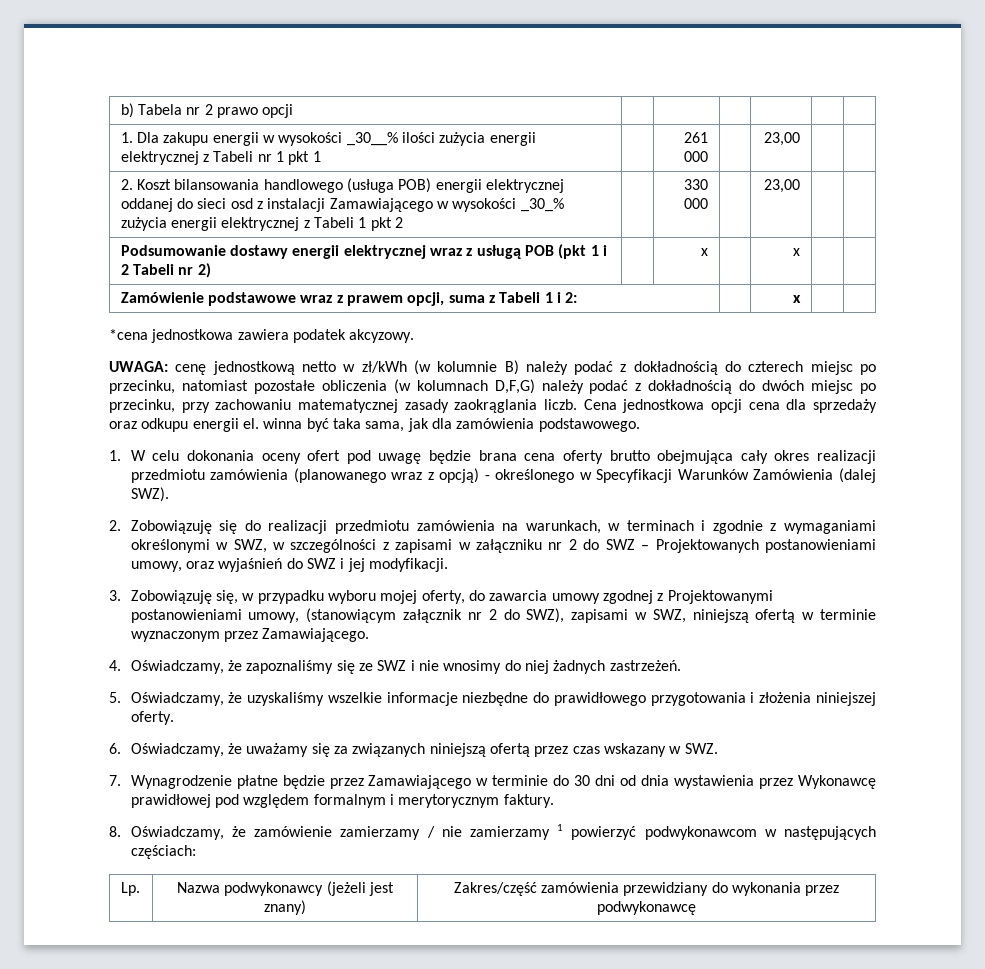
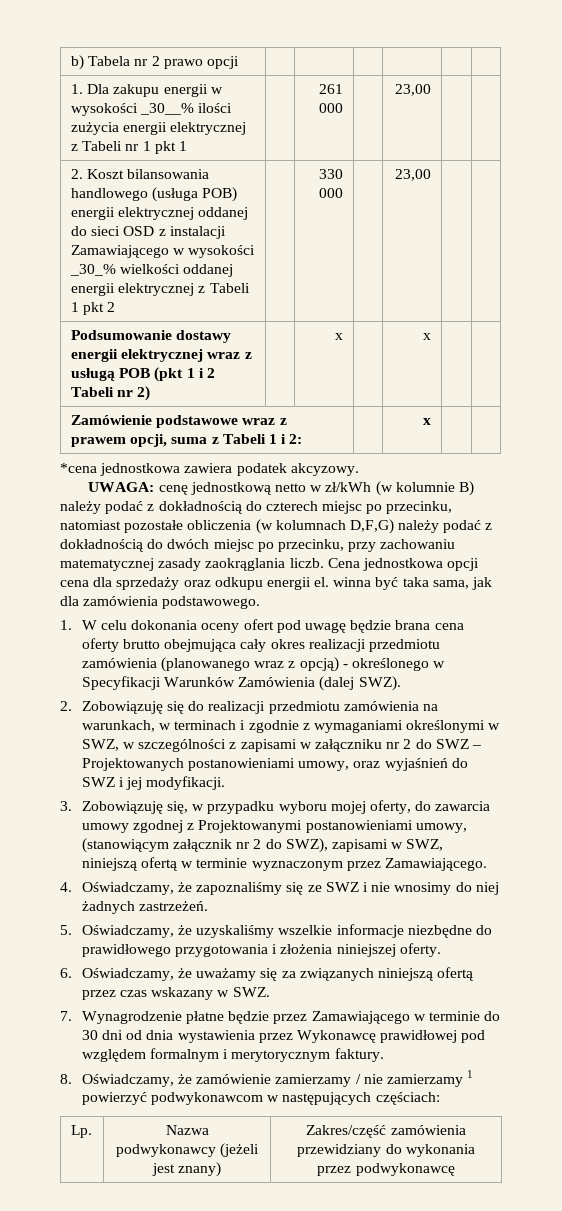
[230,198,253,209] osd -> [123,226,155,236] OSD
[120,217,167,231] zużycia -> [120,264,234,277] wielkości oddanej

